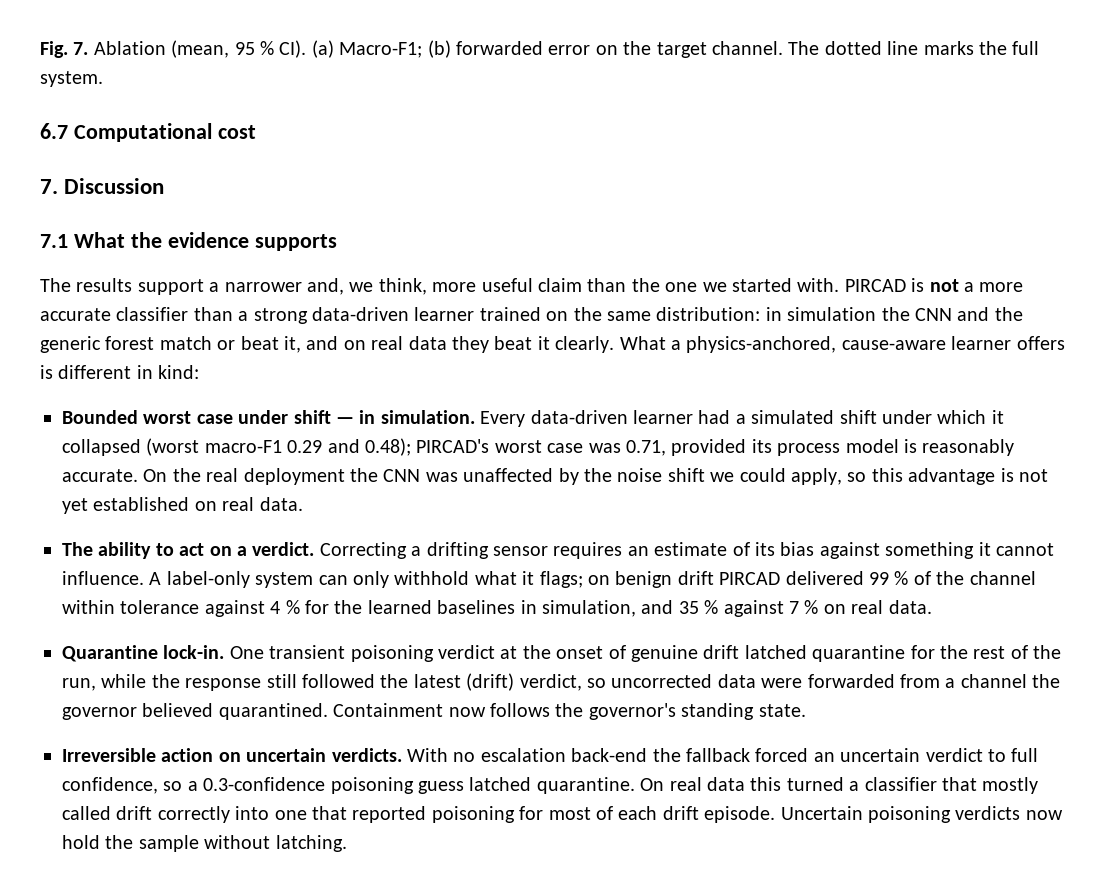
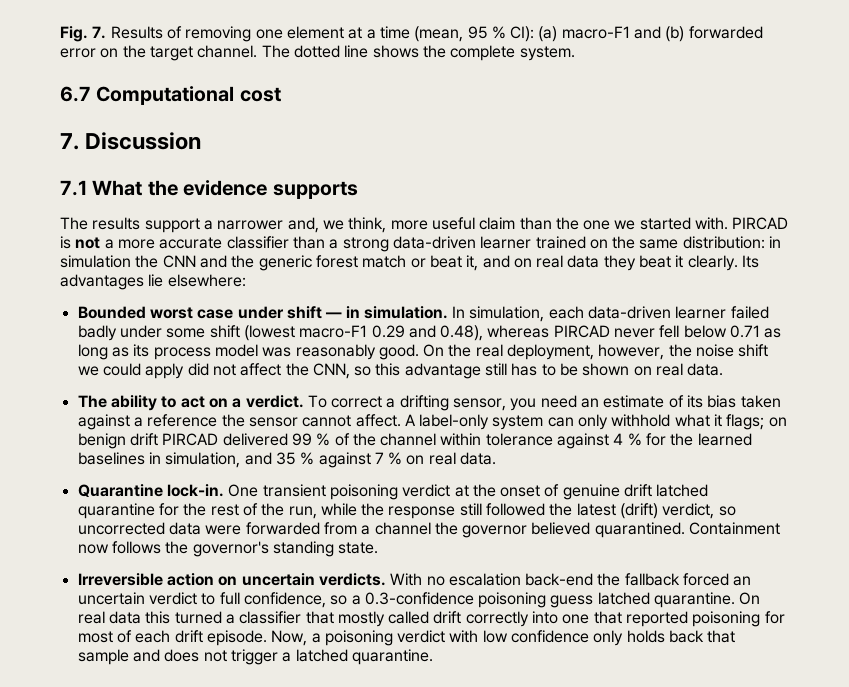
[93,40,423,58] Ablation (mean, 95 % CI). (a) Macro-F1; -> [110,26,662,42] Results of removing one element at a time (mean, 95 % CI): (a) macro-F1 and
[923,41,1040,55] marks the full -> [372,45,516,61] shows the complete
[619,336,1065,353] [40,365,200,379] What a physics-anchored, cause-aware learner offers is different in kind: -> [742,255,760,268] [60,274,246,290] Its advantages lie elsewhere:
[480,410,1004,427] [62,438,1015,456] [62,468,579,485] Every data-driven learner had a simulated shift under which it collapsed (worst macro-F1 0.29 and 0.48); PIRCAD's worst case was 0.71, provided its process model is reasonably accurate. On the real deployment the CNN was unaffected by -> [452,306,769,322] [77,325,782,341] [77,344,665,360] In simulation, each data-driven learner failed badly under some shift (lowest macro-F1 0.29 and 0.48), whereas PIRCAD never fell below 0.71 as long as its process model was reasonably good. On the real deployment, however,
[790,468,1048,485] [62,497,190,514] apply, so this advantage is not yet established -> [145,363,630,379] apply did not affect the CNN, so this advantage still has to be shown
[319,542,623,559] Correcting a drifting sensor requires -> [307,395,577,411] To correct a drifting sensor, you need
[819,542,1054,559] [62,571,144,585] against something it cannot influence. -> [740,395,781,408] [77,414,401,430] taken against a reference the sensor cannot affect.
[780,806,1063,823] [62,835,347,852] Uncertain poisoning verdicts now hold the sample without latching. -> [271,630,736,646] [77,649,433,665] Now, a poisoning verdict with low confidence only holds back that sample and does not trigger a latched quarantine.

